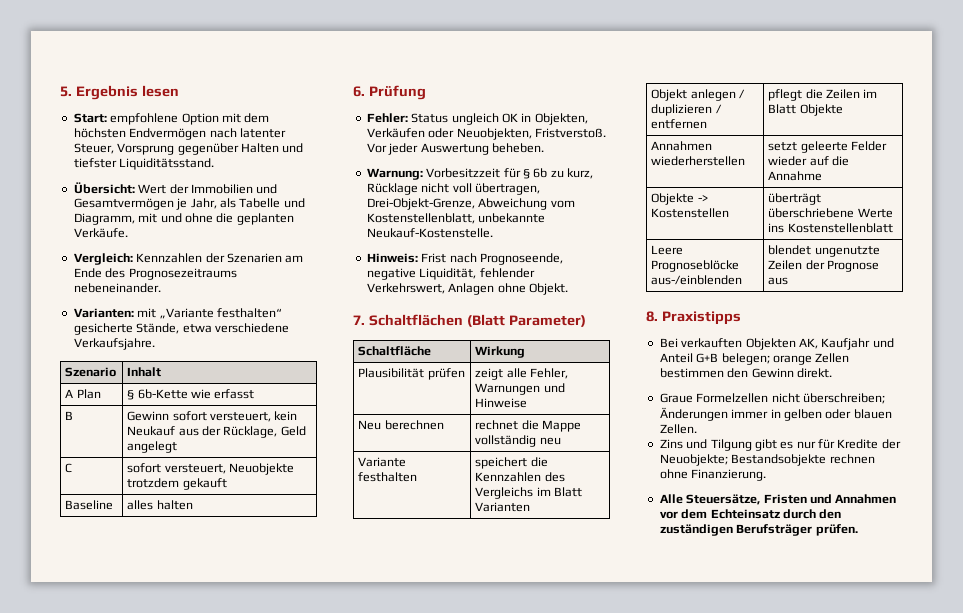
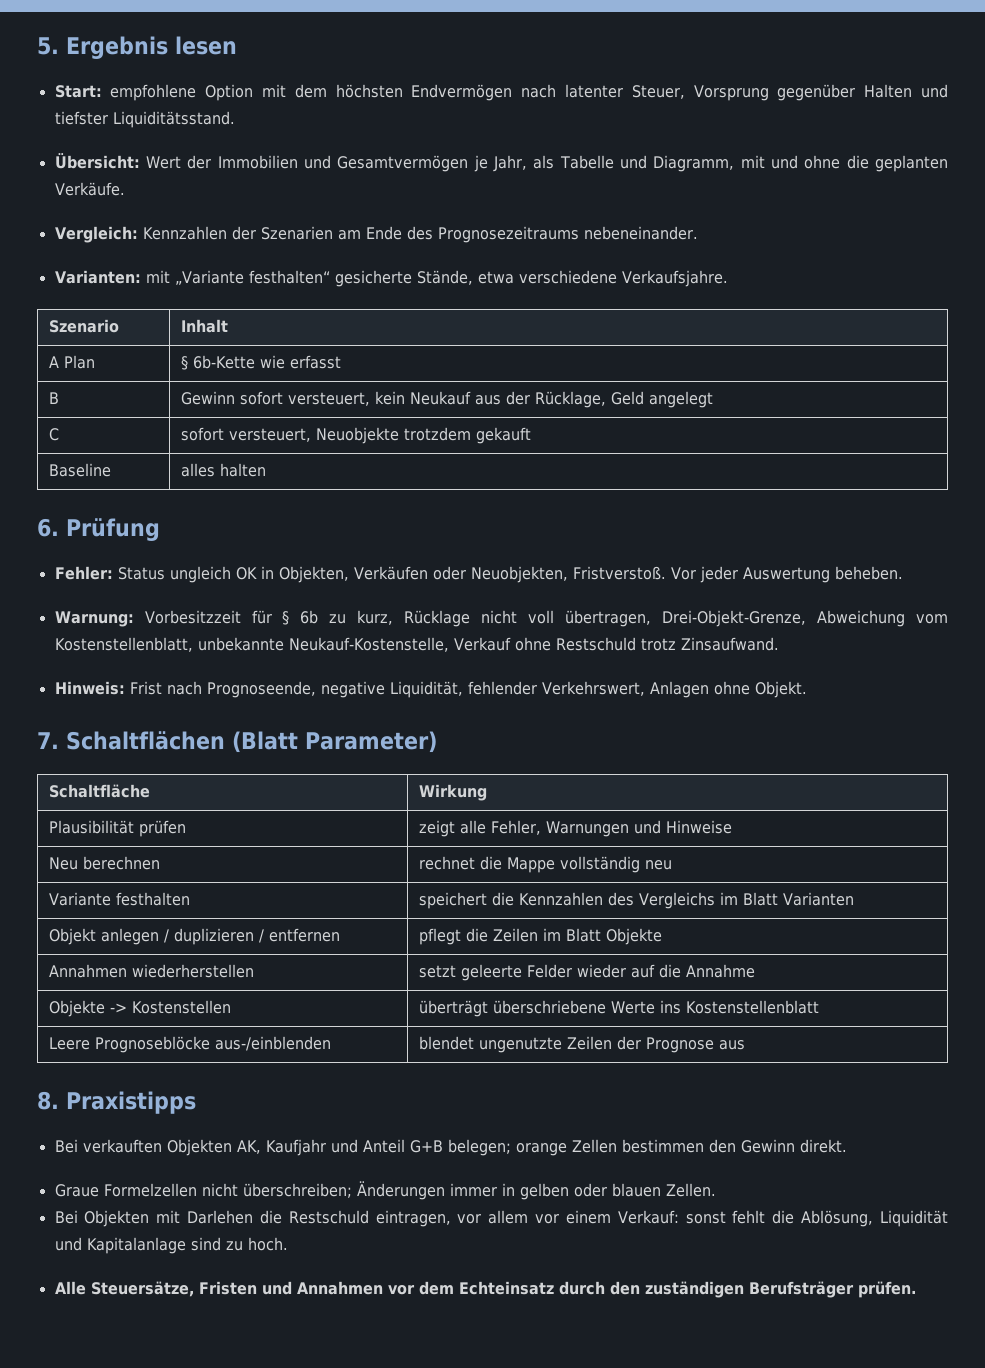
[366,228,493,238] Neukauf-Kostenstelle. -> [288,637,779,652] Neukauf-Kostenstelle, Verkauf ohne Restschuld trotz Zinsaufwand.
[659,439,901,451] [659,454,875,466] [659,469,767,481] Zins und Tilgung gibt es nur für Kredite der Neuobjekte; Bestandsobjekte rechnen ohne Finanzierung. -> [54,1210,948,1227] [54,1237,288,1254] Bei Objekten mit Darlehen die Restschuld eintragen, vor allem vor einem Verkauf: sonst fehlt die Ablösung, Liquidität und Kapitalanlage sind zu hoch.

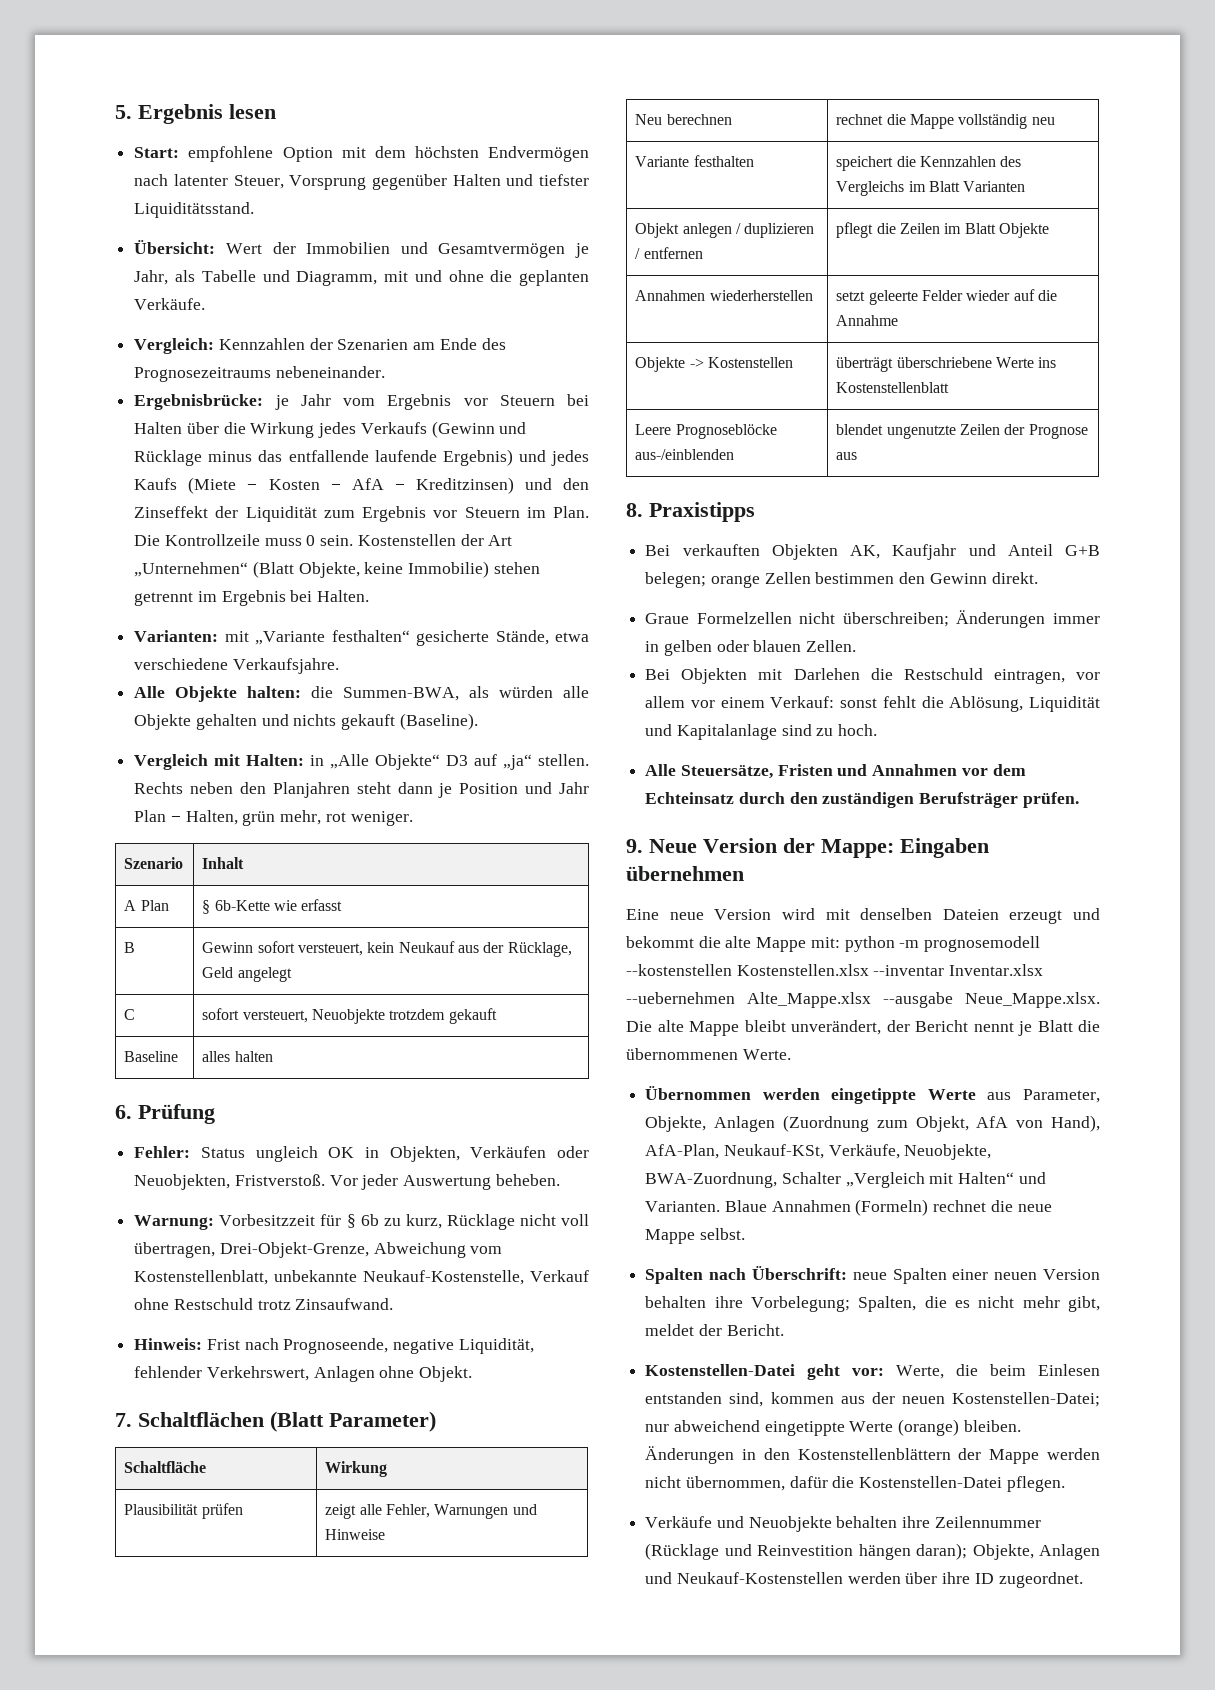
(698, 233) none -> [134,394,589,410] [134,421,527,438] [134,449,589,466] [134,477,589,494] [134,506,589,522] [134,534,513,546] [134,561,540,578] [134,590,370,606] // Ergebnisbrücke: je Jahr vom Ergebnis vor Steuern bei Halten über die Wirkung jedes Verkaufs (Gewinn und Rücklage minus das entfallende laufende Ergebnis) und jedes Kaufs (Miete − Kosten − AfA − Kreditzinsen) und den Zinseffekt der Liquidität zum Ergebnis vor Steuern im Plan. Die Kontrollzeile muss 0 sein. Kostenstellen der Art „Unternehmen“ (Blatt Objekte, keine Immobilie) stehen getrennt im Ergebnis bei Halten.
(728, 278) none -> [134,686,589,702] [134,713,478,730] [134,754,589,770] [134,782,589,798] [134,810,413,826] // Alle Objekte halten: die Summen-BWA, als würden alle Objekte gehalten und nichts gekauft (Baseline). // Vergleich mit Halten: in „Alle Objekte“ D3 auf „ja“ stellen. Rechts neben den Planjahren steht dann je Position und Jahr Plan − Halten, grün mehr, rot weniger.
(916, 1289) none -> [626,838,989,858] [626,866,744,881] [626,908,1100,924] [626,936,1041,952] [626,964,1044,976] [626,992,1100,1008] [626,1020,1100,1036] [626,1048,791,1060] [645,1086,1100,1104] [645,1115,1100,1132] [645,1144,992,1160] [645,1172,1046,1188] [645,1199,1052,1216] [645,1228,745,1244] [645,1266,1100,1284] [645,1296,1100,1312] [645,1324,784,1336] [645,1364,1100,1380] [645,1392,1100,1407] [645,1419,1021,1436] [645,1446,1100,1464] [645,1476,1065,1492] [645,1516,1041,1532] [645,1543,1100,1560] [645,1572,1083,1588] // 9. Neue Version der Mappe: Eingaben übernehmen // Eine neue Version wird mit denselben Dateien erzeugt und bekommt die alte Mappe mit: python -m prognosemodell --kostenstellen Kostenstellen.xlsx --inventar Inventar.xlsx --uebernehmen Alte_Mappe.xlsx --ausgabe Neue_Mappe.xlsx. Die alte Mappe bleibt unverändert, der Bericht nennt je Blatt die übernommenen Werte. // Übernommen werden eingetippte Werte aus Parameter, Objekte, Anlagen (Zuordnung zum Objekt, AfA von Hand), AfA-Plan, Neukauf-KSt, Verkäufe, Neuobjekte, BWA-Zuordnung, Schalter „Vergleich mit Halten“ und Varianten. Blaue Annahmen (Formeln) rechnet die neue Mappe selbst. // Spalten nach Überschrift: neue Spalten einer neuen Version behalten ihre Vorbelegung; Spalten, die es nicht mehr gibt, meldet der Bericht. // Kostenstellen-Datei geht vor: Werte, die beim Einlesen entstanden sind, kommen aus der neuen Kostenstellen-Datei; nur abweichend eingetippte Werte (orange) bleiben. Änderungen in den Kostenstellenblättern der Mappe werden nicht übernommen, dafür die Kostenstellen-Datei pflegen. // Verkäufe und Neuobjekte behalten ihre Zeilennummer (Rücklage und Reinvestition hängen daran); Objekte, Anlagen und Neukauf-Kostenstellen werden über ihre ID zugeordnet.

